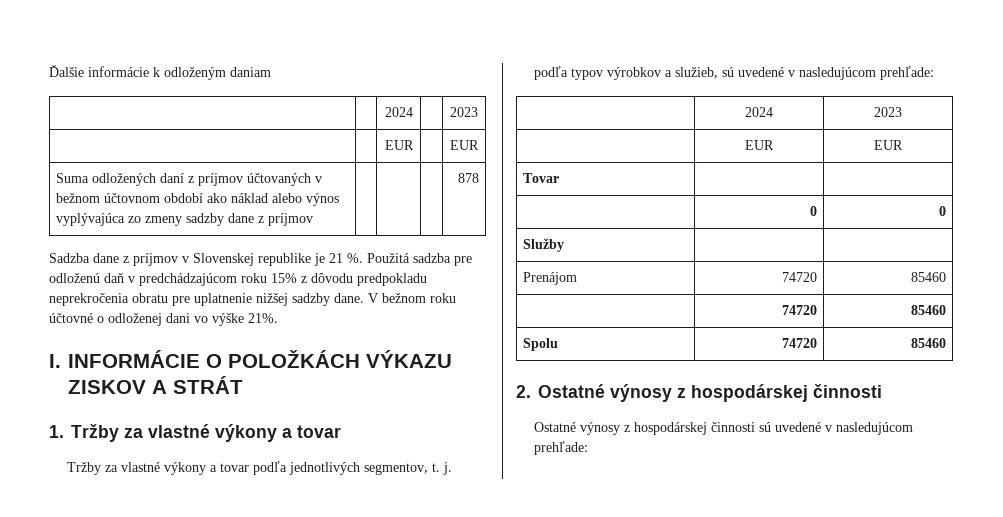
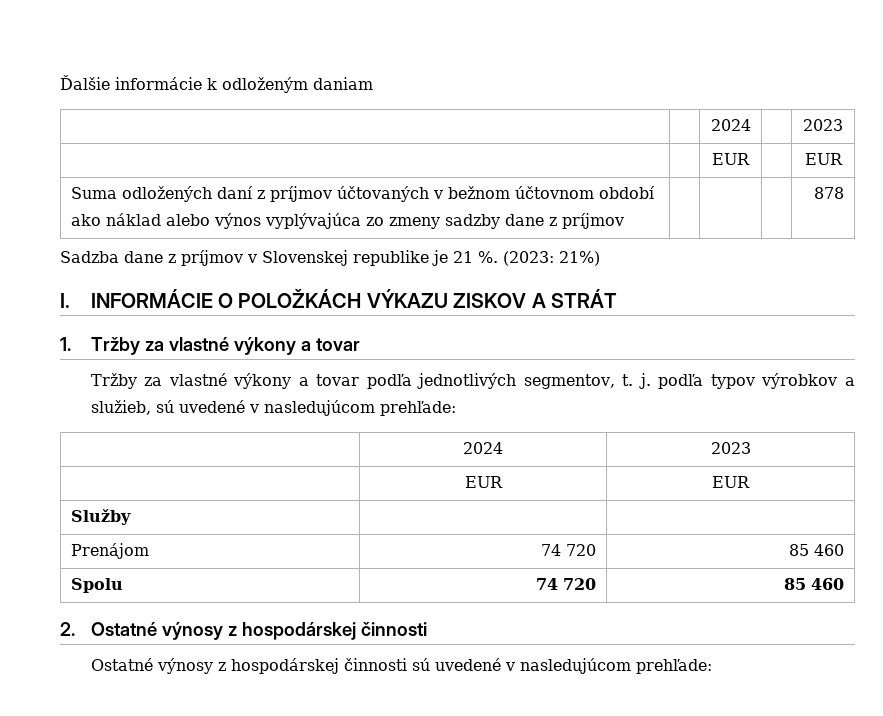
[367,253,472,266] [49,273,427,286] [49,293,456,306] [49,313,278,326] Použitá sadzba pre odloženú daň v predchádzajúcom roku 15% z dôvodu predpokladu neprekročenia obratu pre uplatnenie nižšej sadzby dane. V bežnom roku účtovné o odloženej dani vo výške 21%. -> [503,251,600,266] (2023: 21%)
[523,173,560,183] [809,206,817,216] [938,206,946,216] // Tovar | | // | 0 | 0 -> (750, 482) none
[781,272,817,282] [910,272,946,282] [781,305,817,315] [910,305,946,315] [523,338,559,351] [781,338,817,348] [910,338,946,348] 74720 | 85460 // | 74720 | 85460 // Spolu | 74720 | 85460 -> [541,544,597,556] [789,544,845,556] [70,578,123,593] [536,578,597,590] [784,578,845,590] 74 720 | 85 460 // Spolu | 74 720 | 85 460

